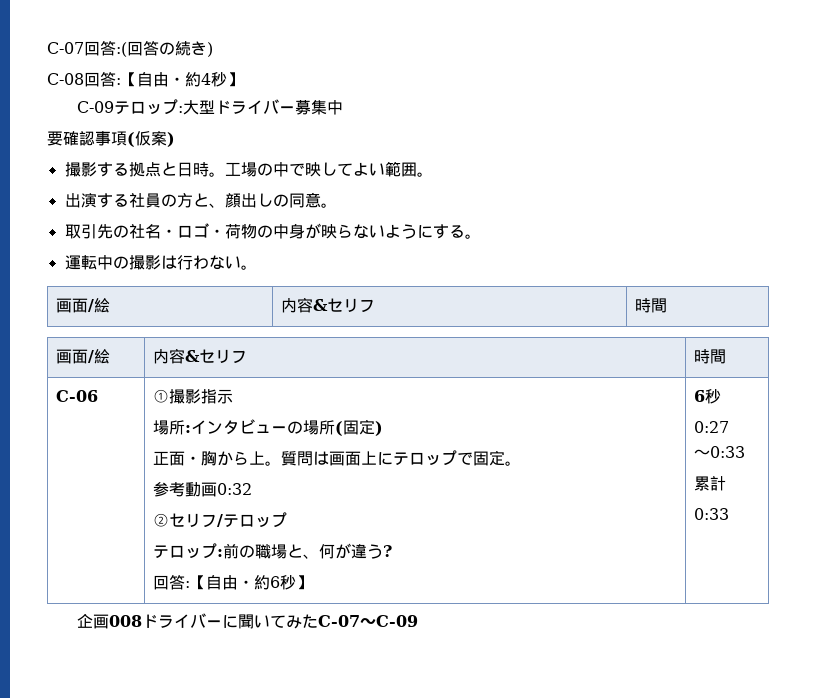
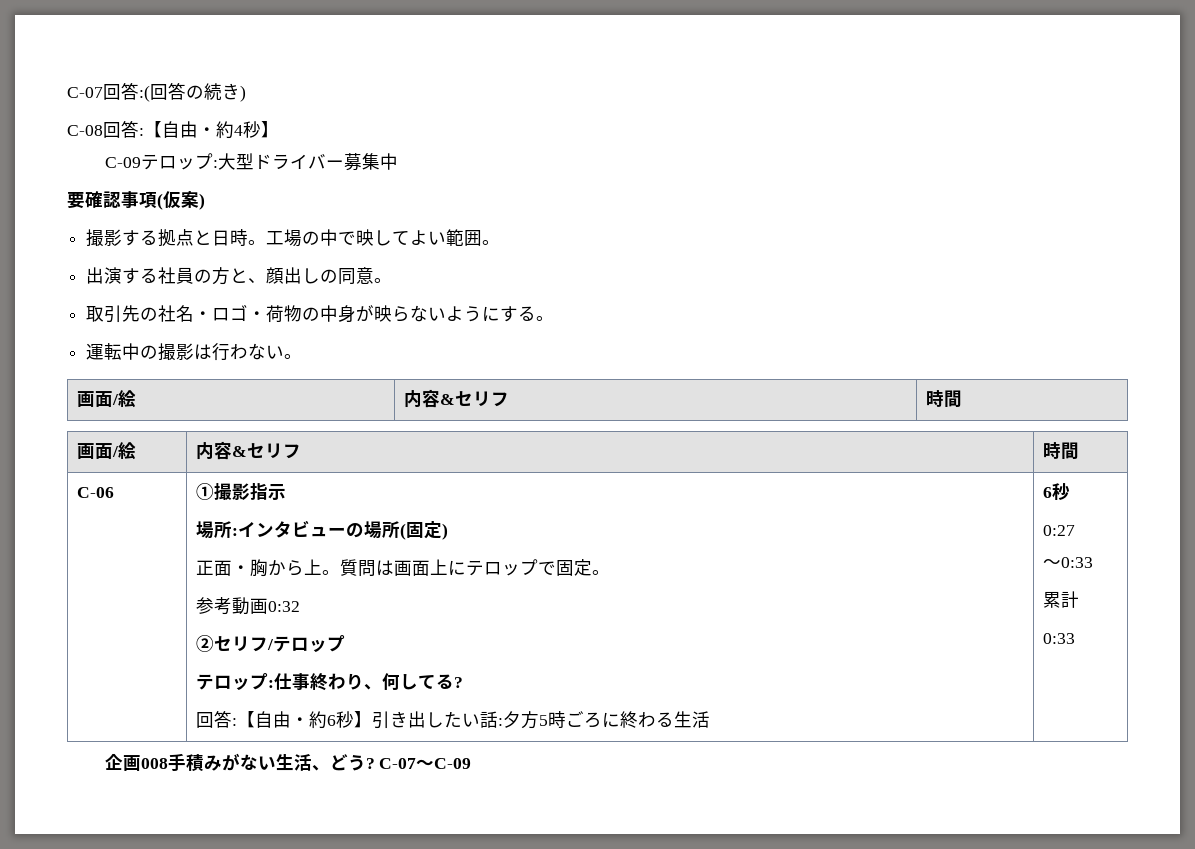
[222,543,383,559] 前の職場と、何が違う -> [274,673,455,691] 仕事終わり、何してる
(312, 582) none -> [372,711,711,729] 引き出したい話:夕方5時ごろに終わる生活
[141,613,318,629] ドライバーに聞いてみた -> [167,753,375,772] 手積みがない生活、どう?

